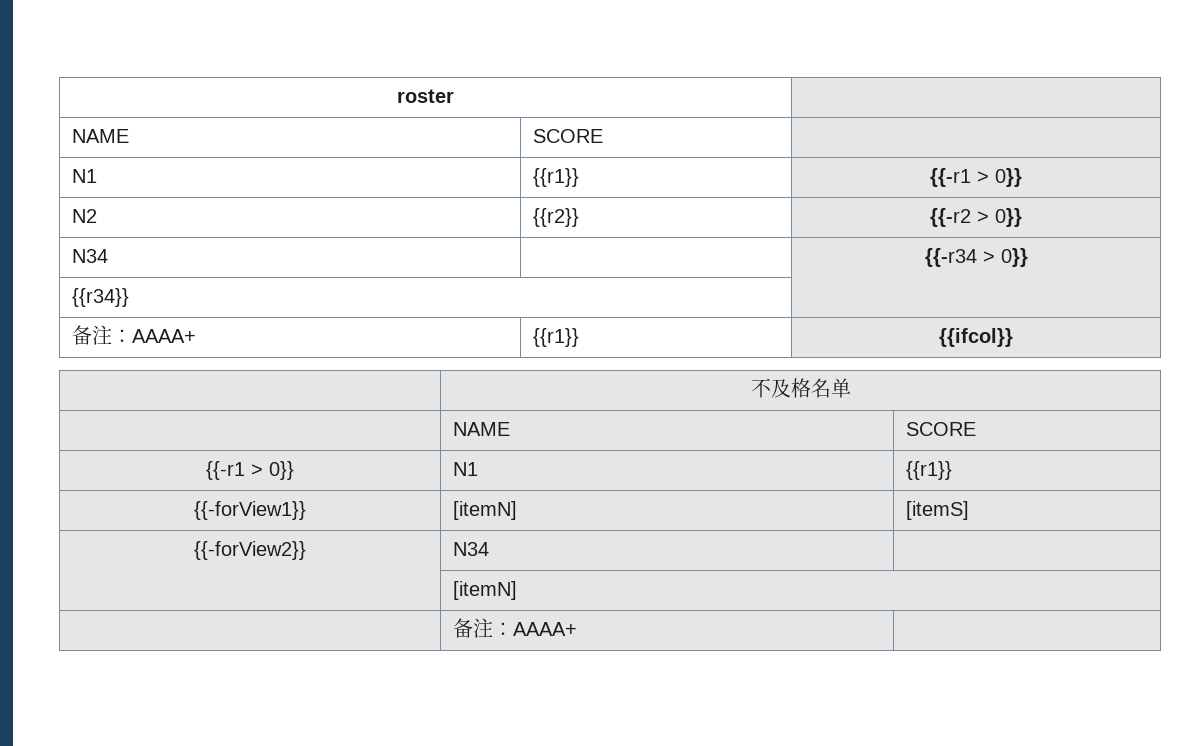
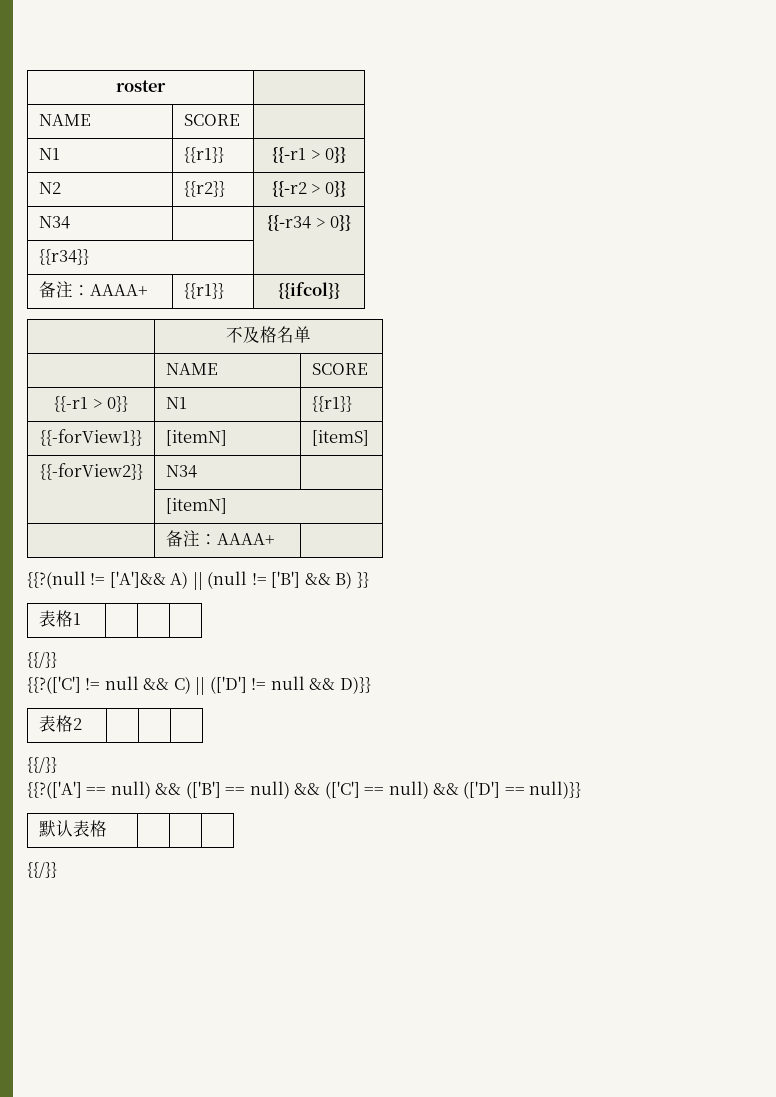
(577, 629) none -> [27,571,369,590] [38,610,81,627] [27,652,57,668] [27,676,371,695] [38,715,82,732] [27,757,57,773] [27,781,582,799] [38,820,107,837] [27,862,57,878] // {{?(null != ['A']&& A) || (null != ['B'] && B) }} // 表格1 | | | // {{/}} // {{?(['C'] != null && C) || (['D'] != null && D)}} // 表格2 | | | // {{/}} // {{?(['A'] == null) && (['B'] == null) && (['C'] == null) && (['D'] == null)}} // 默认表格 | | | // {{/}}

